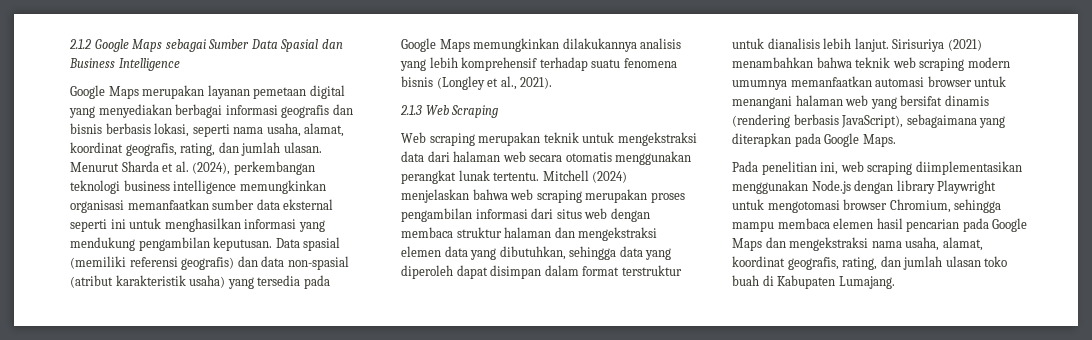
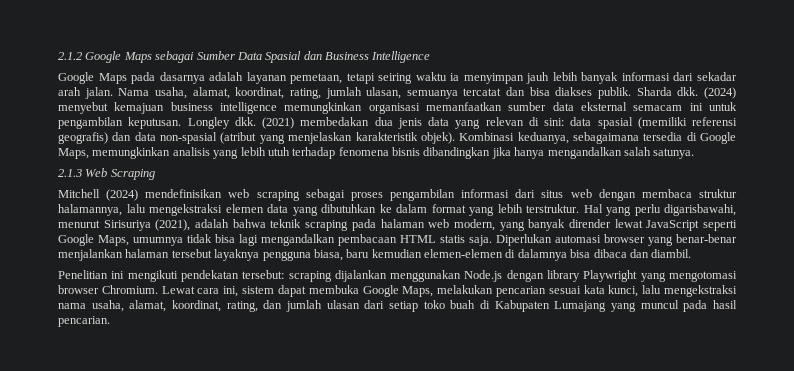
[142,85,345,99] [69,104,353,118] [70,123,345,137] [70,142,322,156] [70,161,315,175] [70,180,120,194] merupakan layanan pemetaan digital yang menyediakan berbagai informasi geografis dan bisnis berbasis lokasi, seperti nama usaha, alamat, koordinat geografis, rating, dan jumlah ulasan. Menurut Sharda et al. (2024), perkembangan teknologi -> [131,72,737,84] [58,87,736,99] [58,102,165,114] pada dasarnya adalah layanan pemetaan, tetapi seiring waktu ia menyimpan jauh lebih banyak informasi dari sekadar arah jalan. Nama usaha, alamat, koordinat, rating, jumlah ulasan, semuanya tercatat dan bisa diakses publik. Sharda dkk. (2024) menyebut kemajuan
[70,219,107,232] seperti -> [633,105,683,111] semacam
[164,218,325,232] [70,237,300,251] menghasilkan informasi yang mendukung pengambilan keputusan. Data -> [58,117,592,129] pengambilan keputusan. Longley dkk. (2021) membedakan dua jenis data yang relevan di sini: data
[115,275,330,289] [401,38,682,52] [400,57,677,71] [401,76,553,90] [400,105,499,118] [401,132,697,146] [401,151,692,165] [401,170,628,184] [401,189,648,203] karakteristik usaha) yang tersedia pada Google Maps memungkinkan dilakukannya analisis yang lebih komprehensif terhadap suatu fenomena bisnis (Longley et al., 2021). // 2.1.3 Web Scraping // Web scraping merupakan teknik untuk mengekstraksi data dari halaman web secara otomatis menggunakan perangkat lunak tertentu. Mitchell (2024) menjelaskan bahwa web scraping merupakan -> [259,132,736,144] [58,147,695,159] [58,168,155,180] [58,189,345,201] yang menjelaskan karakteristik objek). Kombinasi keduanya, sebagaimana tersedia di Google Maps, memungkinkan analisis yang lebih utuh terhadap fenomena bisnis dibandingkan jika hanya mengandalkan salah satunya. // 2.1.3 Web Scraping // Mitchell (2024) mendefinisikan web scraping sebagai
[504,227,575,238] halaman dan -> [58,204,146,216] halamannya, lalu
[499,246,672,260] [401,265,682,279] [732,38,982,52] [732,57,1010,71] [732,76,1007,90] [732,95,989,109] [732,114,1006,128] [732,133,896,147] [732,161,1022,175] dibutuhkan, sehingga data yang diperoleh dapat disimpan dalam format terstruktur untuk dianalisis lebih lanjut. Sirisuriya (2021) menambahkan bahwa teknik web scraping modern umumnya memanfaatkan automasi browser untuk menangani halaman web yang bersifat dinamis (rendering berbasis JavaScript), sebagaimana yang diterapkan pada Google Maps. // Pada penelitian ini, web scraping diimplementasikan -> [321,204,736,216] [58,219,737,231] [58,234,737,246] [58,249,692,261] [58,270,387,282] dibutuhkan ke dalam format yang lebih terstruktur. Hal yang perlu digarisbawahi, menurut Sirisuriya (2021), adalah bahwa teknik scraping pada halaman web modern, yang banyak dirender lewat JavaScript seperti Google Maps, umumnya tidak bisa lagi mengandalkan pembacaan HTML statis saja. Diperlukan automasi browser yang benar-benar menjalankan halaman tersebut layaknya pengguna biasa, baru kemudian elemen-elemen di dalamnya bisa dibaca dan diambil. // Penelitian ini mengikuti pendekatan tersebut: scraping dijalankan
[732,199,764,210] untuk -> [640,272,666,282] yang
[889,199,1002,213] [732,218,1028,232] [732,237,786,251] Chromium, sehingga mampu membaca elemen hasil pencarian pada Google Maps dan -> [101,285,662,297] Chromium. Lewat cara ini, sistem dapat membuka Google Maps, melakukan pencarian sesuai kata kunci, lalu
[732,256,839,270] koordinat geografis, -> [172,300,221,312] koordinat,
(981, 261) none -> [364,300,419,312] dari setiap
[838,276,895,289] Lumajang. -> [554,300,737,312] [58,316,110,327] Lumajang yang muncul pada hasil pencarian.

